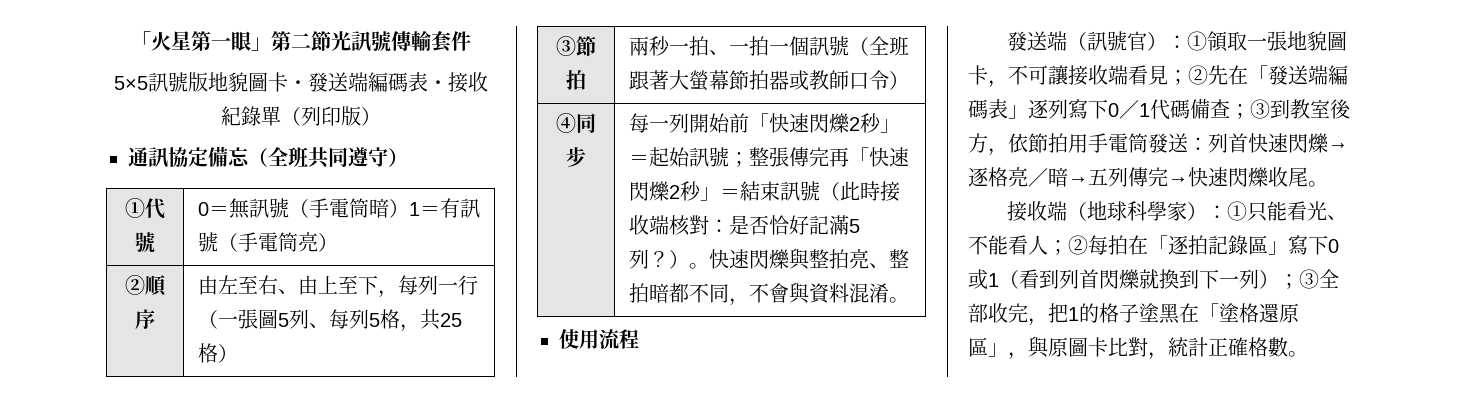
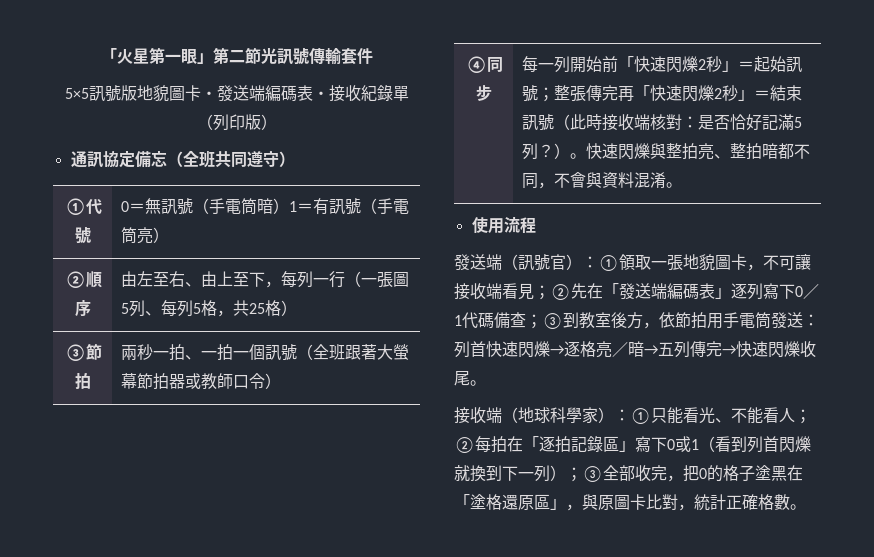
[1068,307,1079,321] 1 -> [699,468,707,479] 0

